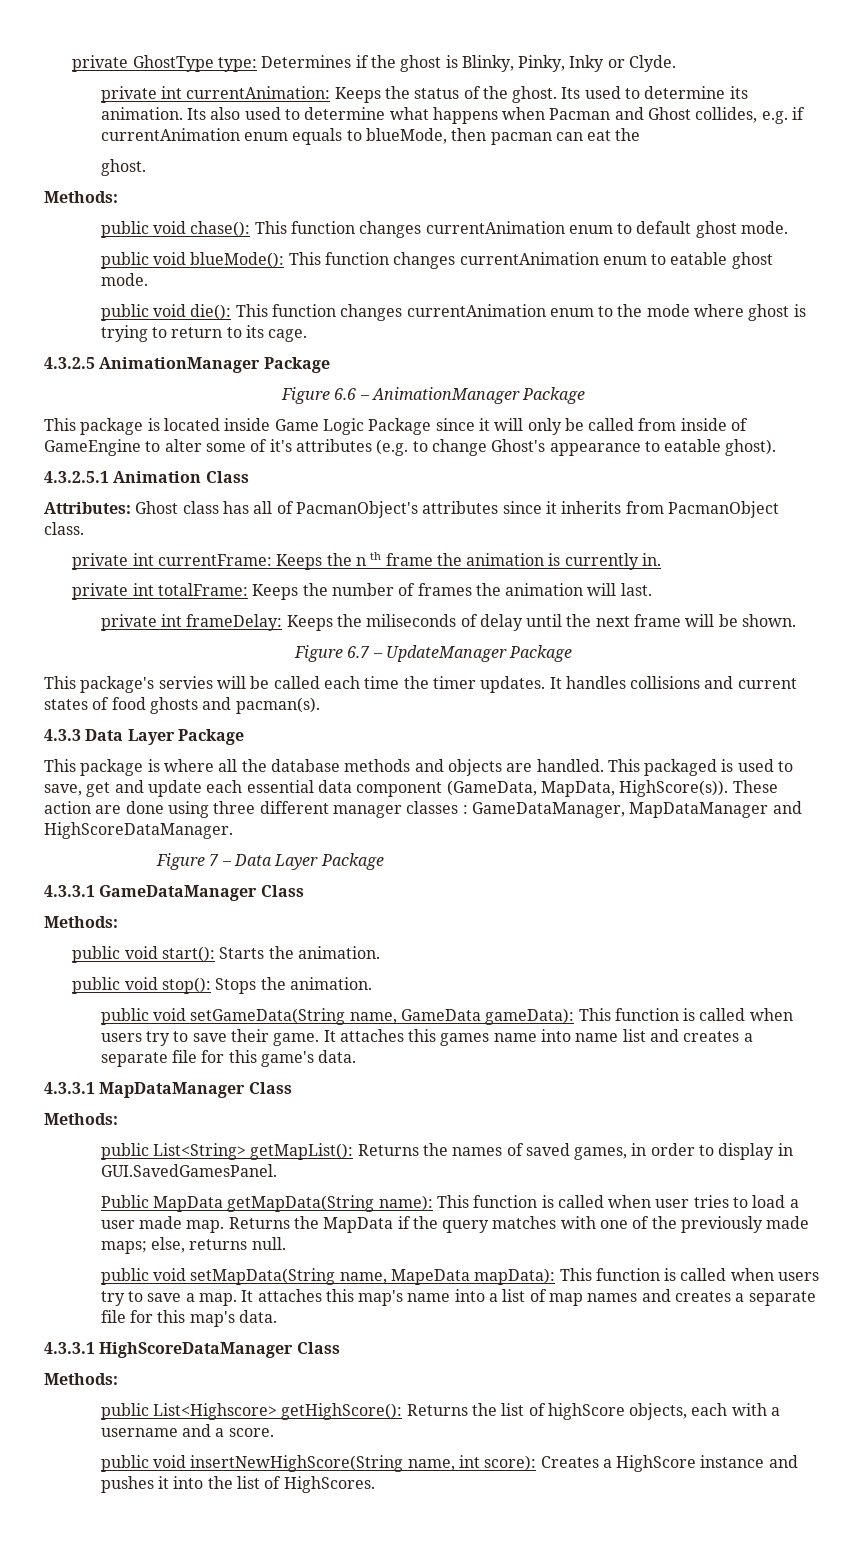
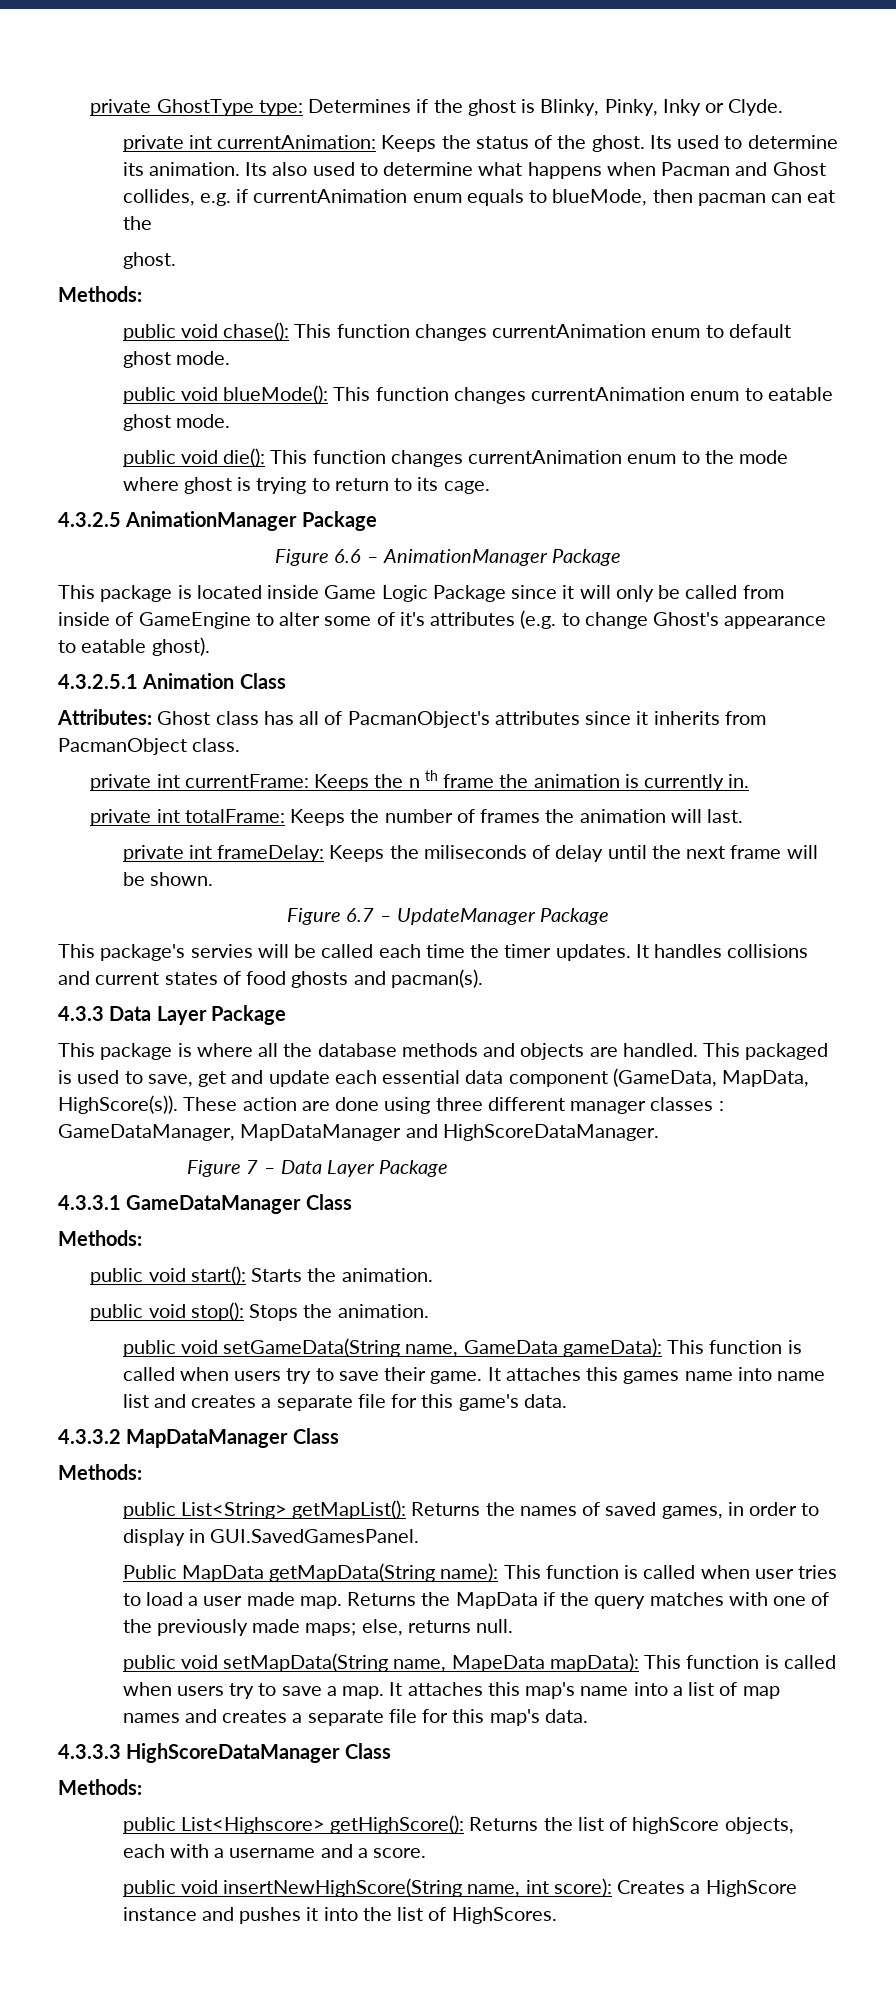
[44,1082,95,1094] 4.3.3.1 -> [58,1429,121,1444] 4.3.3.2
[44,1342,95,1354] 4.3.3.1 -> [58,1744,121,1759] 4.3.3.3

